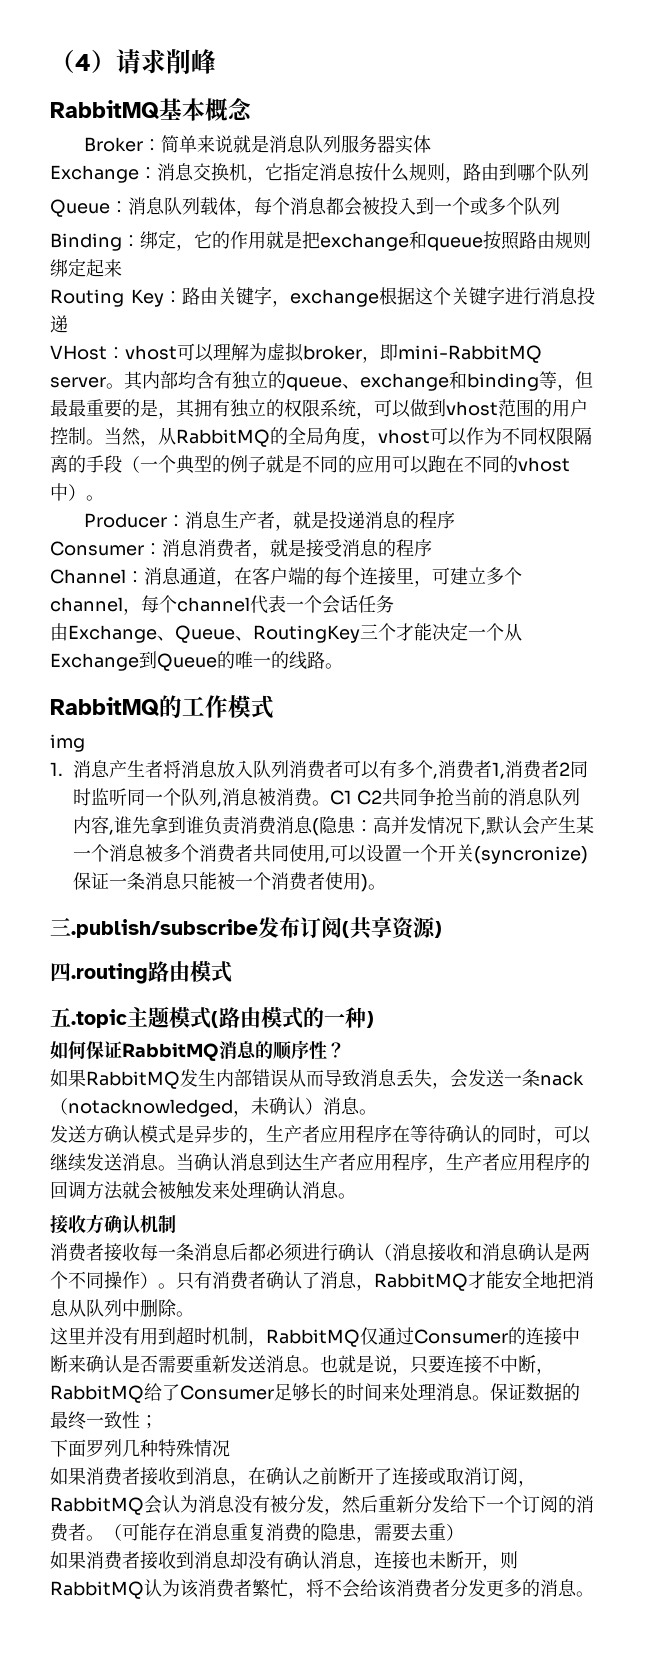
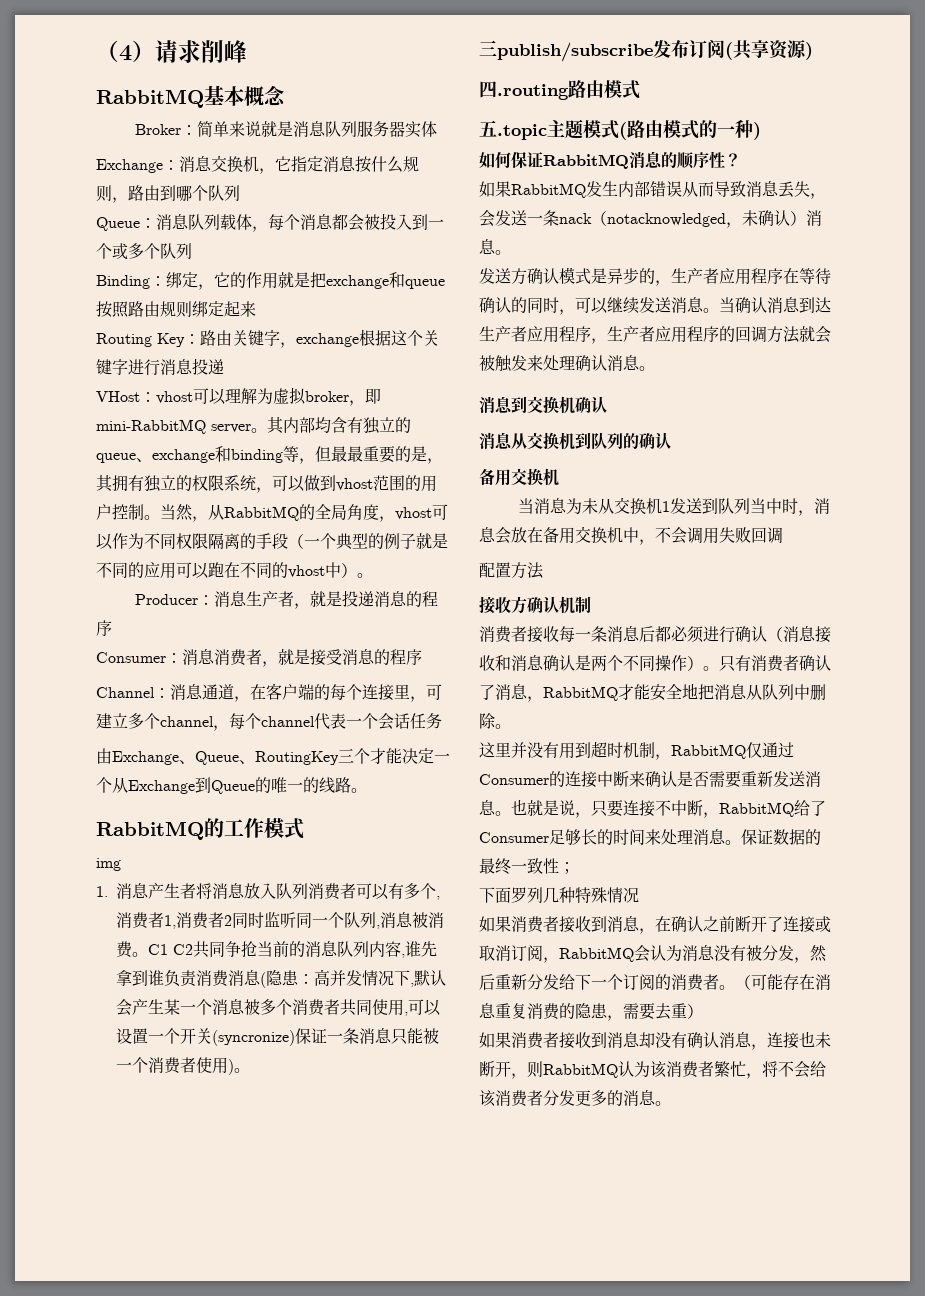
[71,919,258,938] .publish/subscribe -> [497,42,653,62] publish/subscribe
(356, 1196) none -> [479,396,607,414] [479,432,671,450] [479,468,559,486] [518,497,831,516] [479,526,783,545] [479,562,544,579] // 消息到交换机确认 // 消息从交换机到队列的确认 // 备用交换机 // 当消息为未从交换机1发送到队列当中时，消息会放在备用交换机中，不会调用失败回调 // 配置方法

